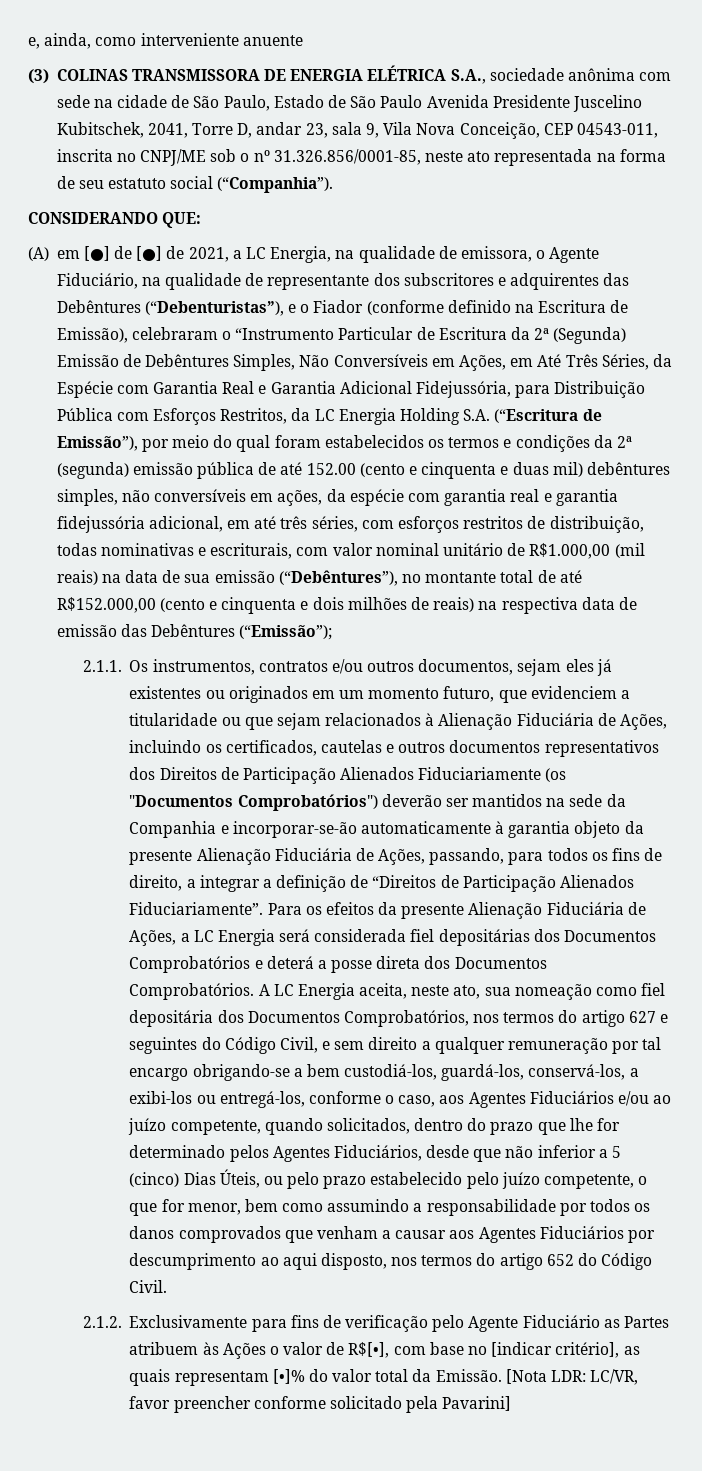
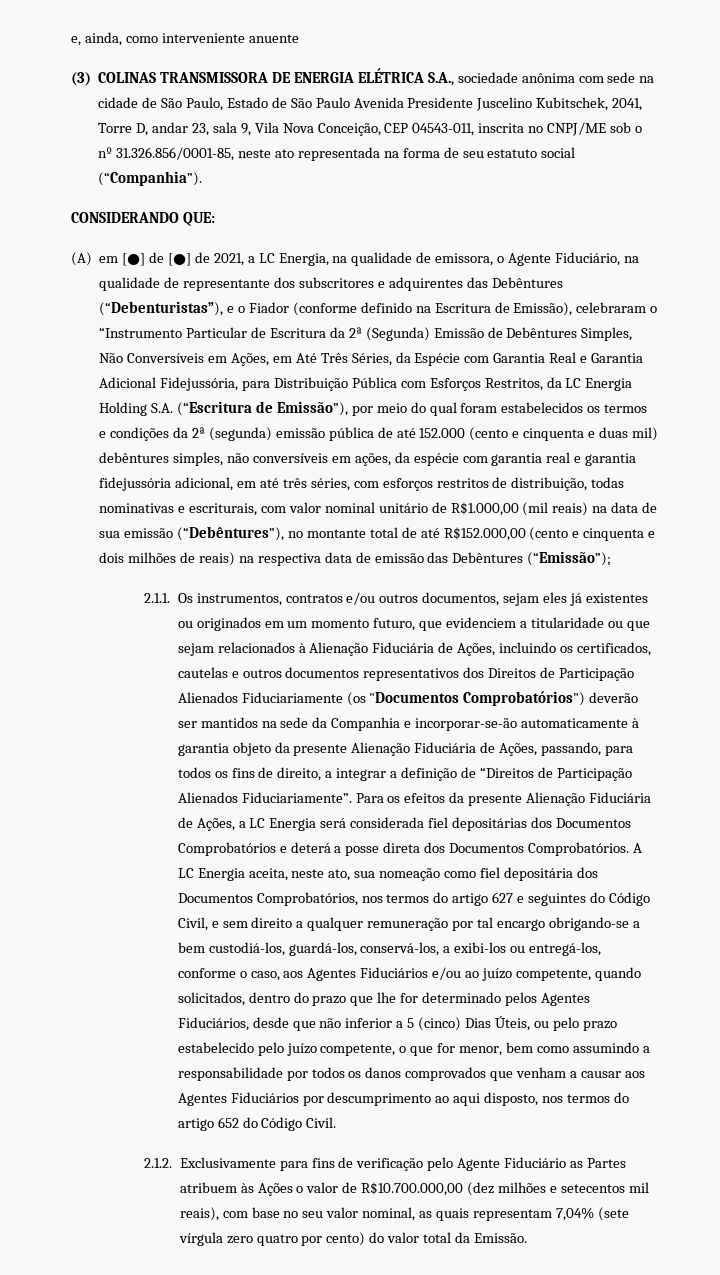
[306,463,356,475] 152.00 -> [419,428,466,438] 152.000
[348,1342,640,1358] [129,1369,305,1386] R$[•], com base no [indicar critério], as quais representam [•]% -> [361,1182,649,1196] [179,1207,629,1221] [178,1232,366,1246] R$10.700.000,00 (dez milhões e setecentos mil reais), com base no seu valor nominal, as quais representam 7,04% (sete vírgula zero quatro por cento)
[505,1369,639,1385] [129,1396,512,1413] [Nota LDR: LC/VR, favor preencher conforme solicitado pela Pavarini] -> (527, 1238) none

